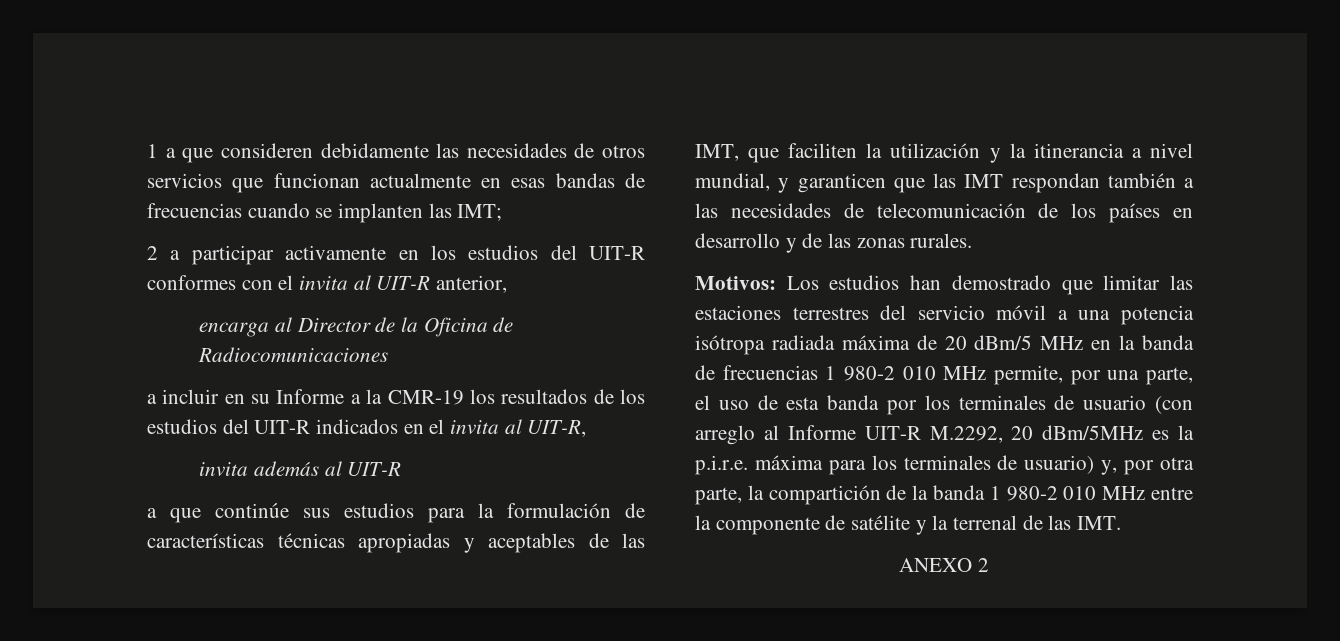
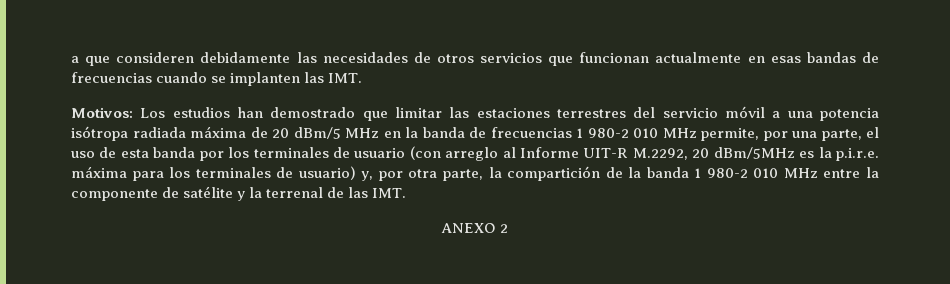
[147,144,158,158] 1 -> (71, 59) none
[457,204,503,221] [147,245,645,265] [147,275,508,293] [199,317,514,337] [198,347,389,362] [147,389,645,405] [147,419,587,437] [199,461,402,476] [147,503,645,523] [147,533,645,553] [695,143,1193,163] [695,173,1194,193] [695,203,1193,223] [695,233,973,253] IMT; // 2 a participar activamente en los estudios del UIT-R conformes con el invita al UIT-R anterior, // encarga al Director de la Oficina de Radiocomunicaciones // a incluir en su Informe a la CMR-19 los resultados de los estudios del UIT-R indicados en el invita al UIT-R, // invita además al UIT-R // a que continúe sus estudios para la formulación de características técnicas apropiadas y aceptables de las IMT, que faciliten la utilización y la itinerancia a nivel mundial, y garanticen que las IMT respondan también a las necesidades de telecomunicación de los países en desarrollo y de las zonas rurales. -> [328,73,363,83] IMT.

